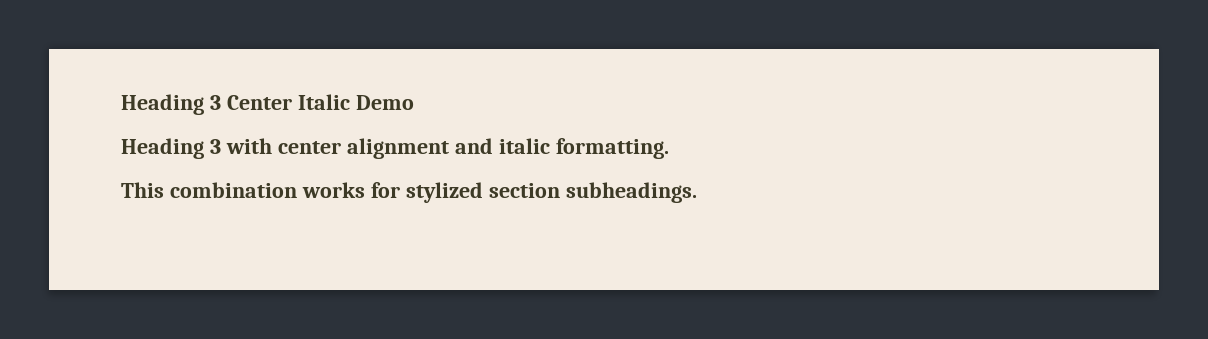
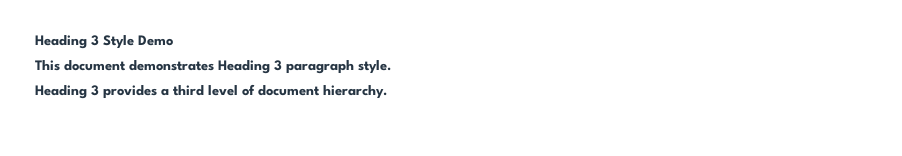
[121,94,350,115] Heading 3 Center Italic -> [35,35,134,49] Heading 3 Style
[121,138,669,159] [121,182,697,203] Heading 3 with center alignment and italic formatting. // This combination works for stylized section subheadings. -> [35,60,391,74] [35,84,387,99] This document demonstrates Heading 3 paragraph style. // Heading 3 provides a third level of document hierarchy.

